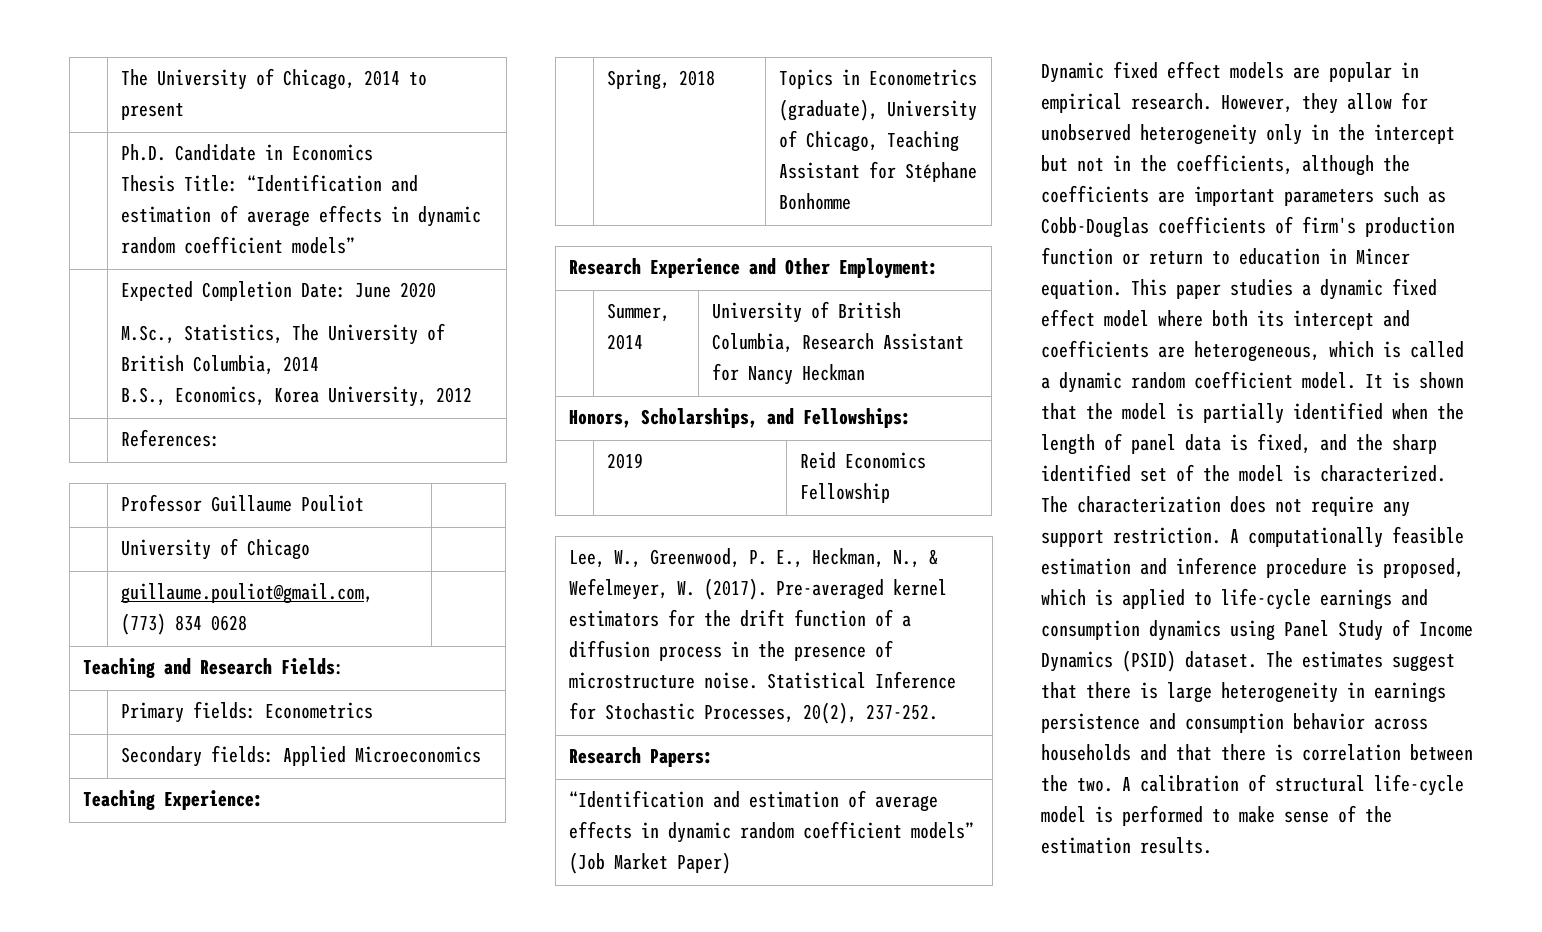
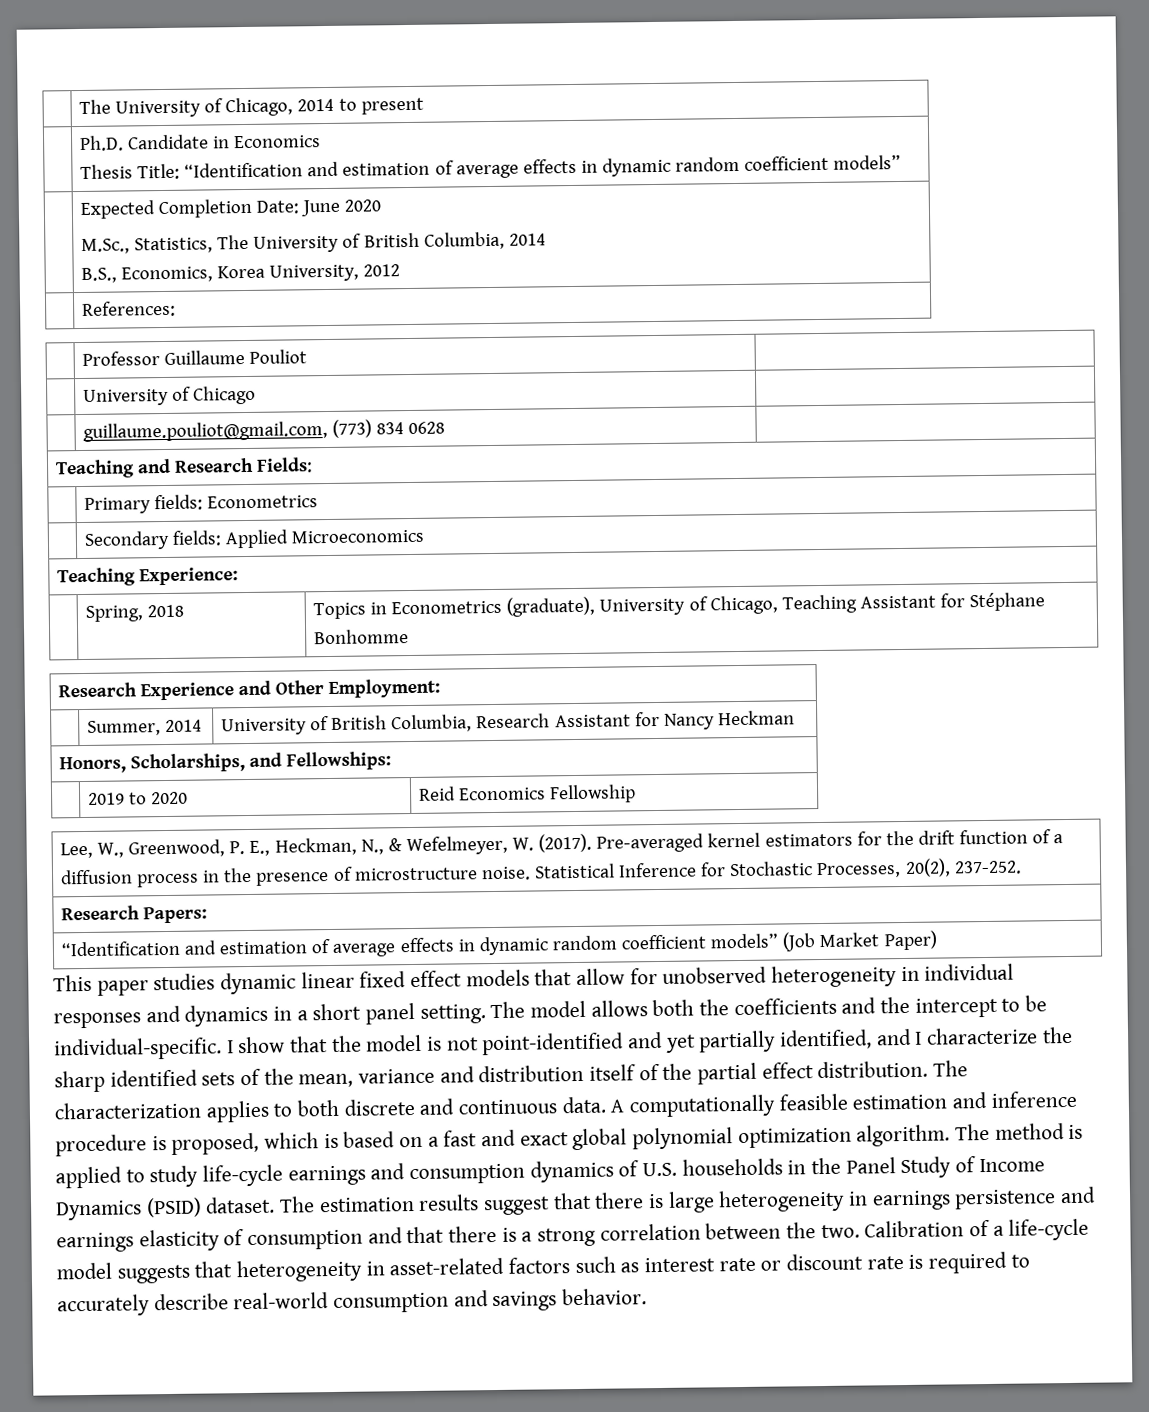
(644, 461) none -> [128,791,189,805] to 2020
[1041,61,1419,83] [1041,92,1428,114] [1041,124,1455,145] [1041,154,1410,176] [1041,185,1446,206] [1041,216,1455,238] [1041,247,1410,265] [1041,278,1437,300] [1041,309,1410,330] [1041,340,1464,362] [1041,371,1464,393] [1041,402,1464,424] [1041,433,1347,455] Dynamic fixed effect models are popular in empirical research. However, they allow for unobserved heterogeneity only in the intercept but not in the coefficients, although the coefficients are important parameters such as Cobb-Douglas coefficients of firm's production function or return to education in Mincer equation. This paper studies a dynamic fixed effect model where both its intercept and coefficients are heterogeneous, which is called a dynamic random coefficient model. It is shown that the model is partially identified when the length of panel data is fixed, and -> [53,963,1015,996] [53,995,1048,1029] [54,1027,1039,1061] This paper studies dynamic linear fixed effect models that allow for unobserved heterogeneity in individual responses and dynamics in a short panel setting. The model allows both the coefficients and the intercept to be individual-specific. I show that the model is not point-identified and yet partially identified, and I characterize
[1140,464,1446,482] [1041,496,1410,517] [1041,527,1221,547] set of the model is characterized. The characterization does not require any support restriction. -> [201,1060,969,1088] [54,1096,606,1123] sets of the mean, variance and distribution itself of the partial effect distribution. The characterization applies to both discrete and continuous data.
(1113, 597) none -> [343,1123,1084,1151] based on a fast and exact global polynomial optimization algorithm. The method is
(1212, 599) none -> [149,1165,199,1188] study
[1230,620,1275,641] using -> [618,1157,842,1177] of U.S. households in the
[1302,651,1383,668] estimates -> [318,1194,480,1213] estimation results
[1185,713,1428,733] [1041,744,1131,761] consumption behavior across households -> [56,1229,364,1253] earnings elasticity of consumption
(1293, 752) none -> [521,1227,597,1247] a strong
[1122,774,1464,796] [1041,805,1392,826] [1041,837,1212,854] A calibration of structural life-cycle model is performed to make sense of the estimation results. -> [864,1218,1090,1241] [56,1251,1030,1284] [57,1288,648,1317] Calibration of a life-cycle model suggests that heterogeneity in asset-related factors such as interest rate or discount rate is required to accurately describe real-world consumption and savings behavior.

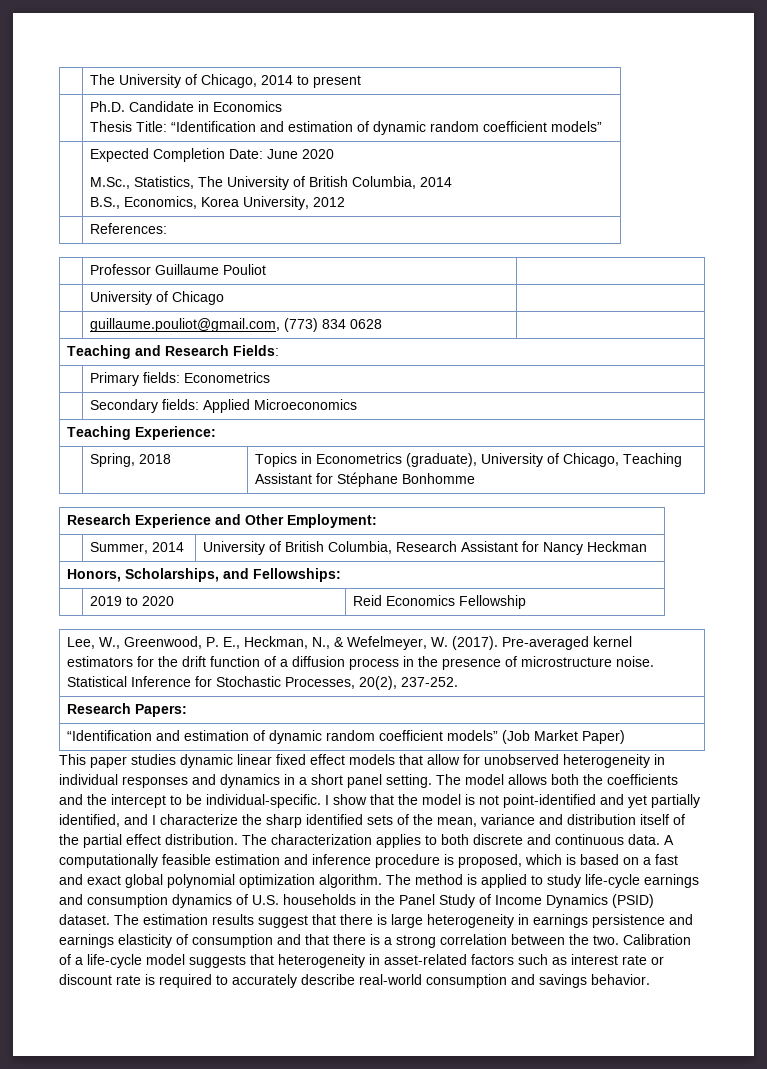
[455,158,598,179] average effects in -> (370, 126) none
[332,937,475,957] average effects in -> (266, 735) none

